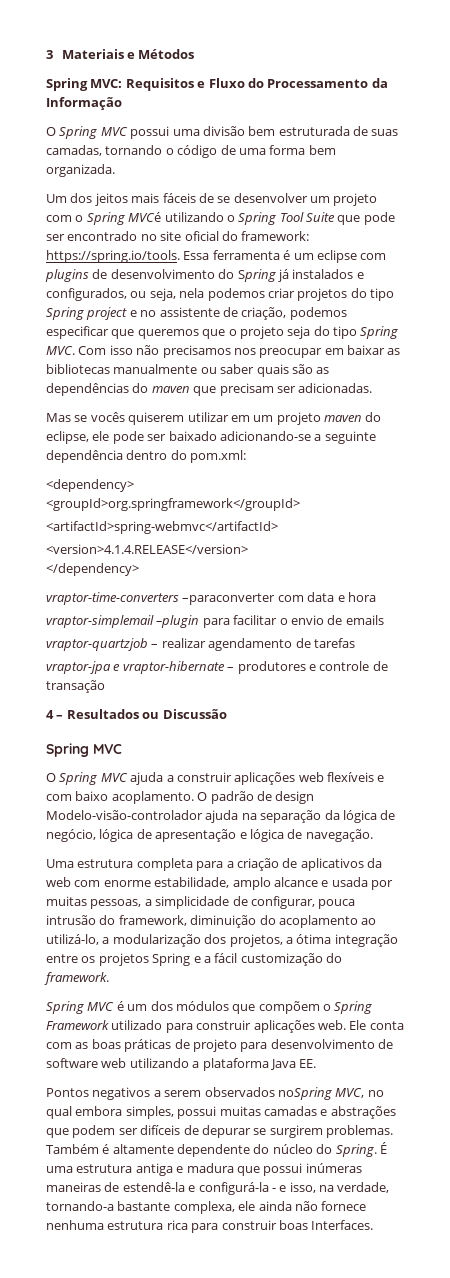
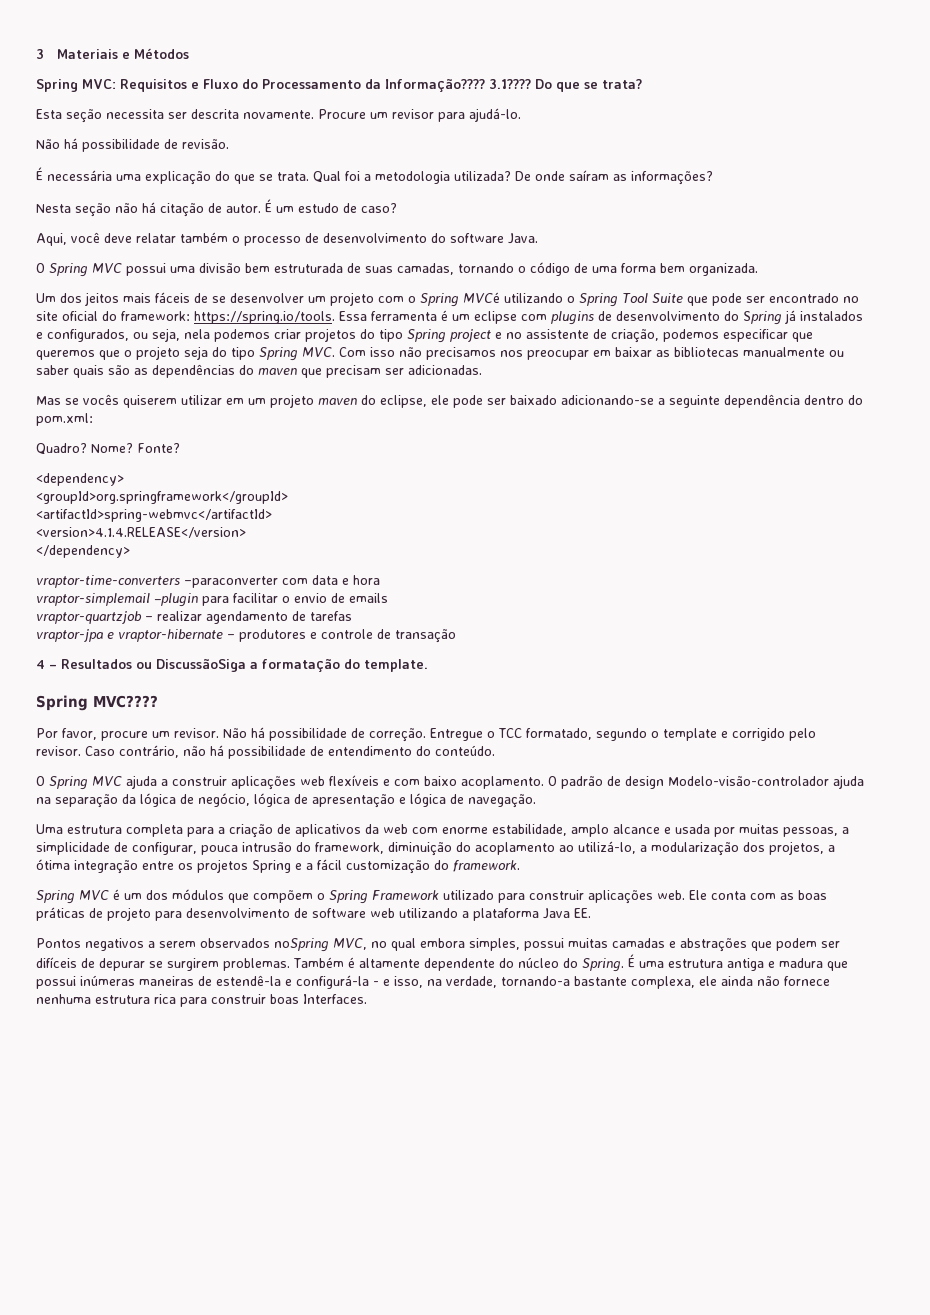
[46,97,122,110] Informação -> [385,79,642,92] [36,108,521,123] [36,138,229,152] [36,167,713,185] [36,199,397,217] [36,232,538,246] Informação???? 3.1???? Do que se trata? // Esta seção necessita ser descrita novamente. Procure um revisor para ajudá-lo. // Não há possibilidade de revisão. // É necessária uma explicação do que se trata. Qual foi a metodologia utilizada? De onde saíram as informações? // Nesta seção não há citação de autor. É um estudo de caso? // Aqui, você deve relatar também o processo de desenvolvimento do software Java.
(247, 456) none -> [36,443,180,455] // Quadro? Nome? Fonte?
[162,709,227,719] [46,743,122,757] Discussão // Spring MVC -> [156,659,428,672] [36,695,158,711] [36,727,816,742] [36,745,495,759] DiscussãoSiga a formatação do template. // Spring MVC???? // Por favor, procure um revisor. Não há possibilidade de correção. Entregue o TCC formatado, segundo o template e corrigido pelo revisor. Caso contrário, não há possibilidade de entendimento do conteúdo.

